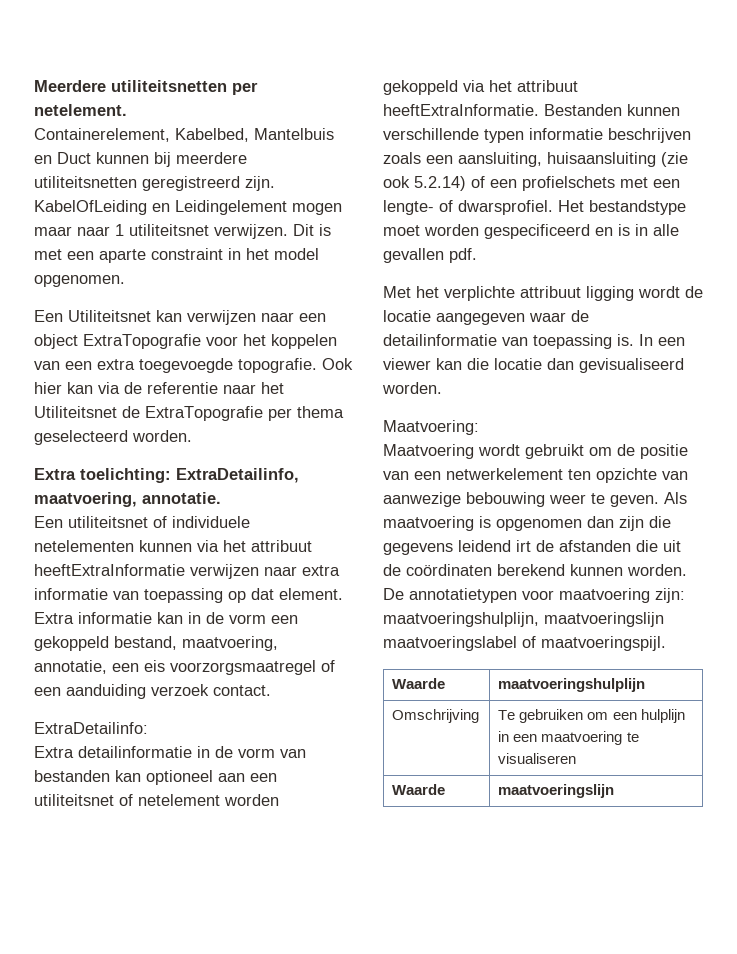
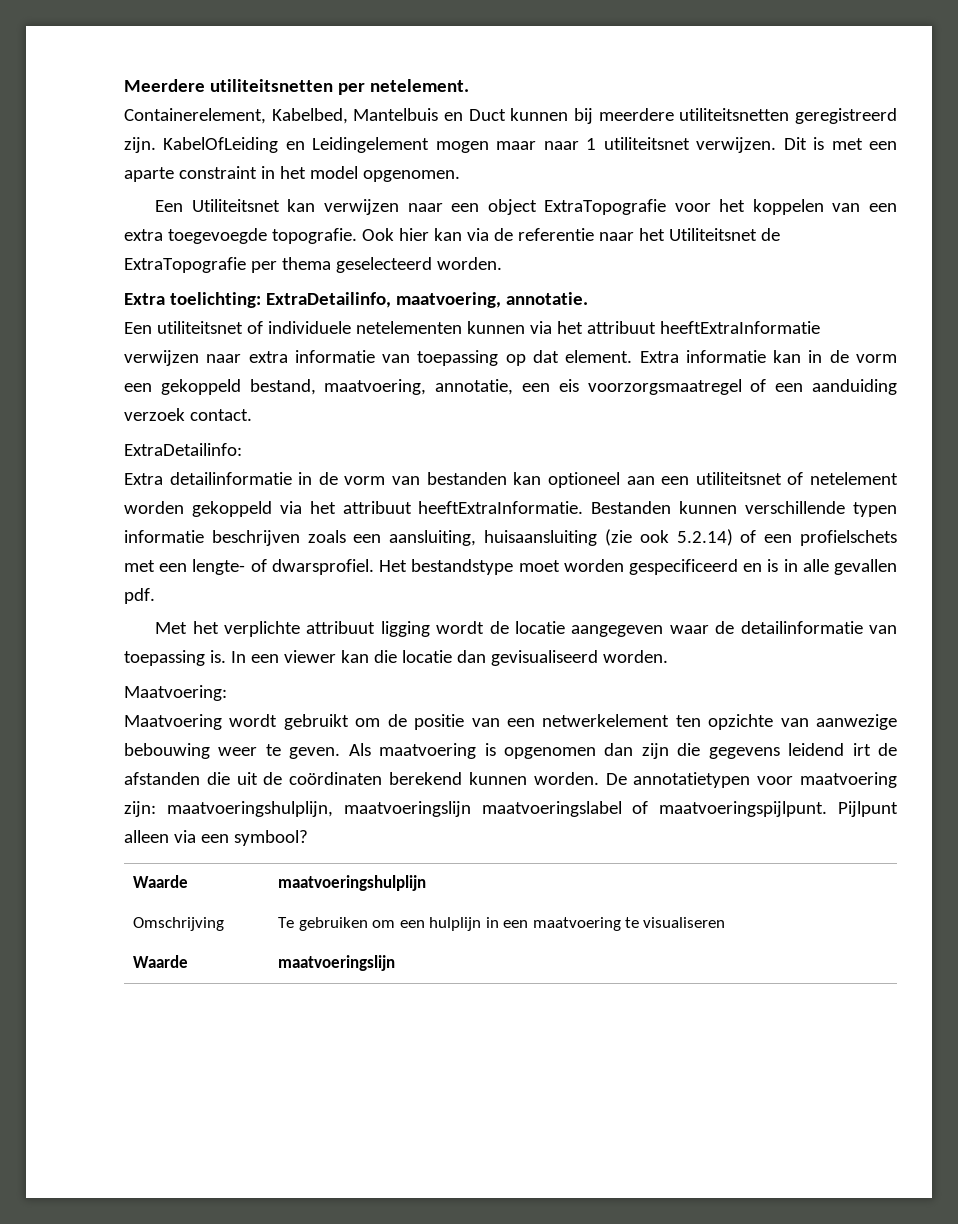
[541,636,666,651] maatvoeringspijl. -> [659,801,898,817] [124,830,308,846] maatvoeringspijlpunt. Pijlpunt alleen via een symbool?

